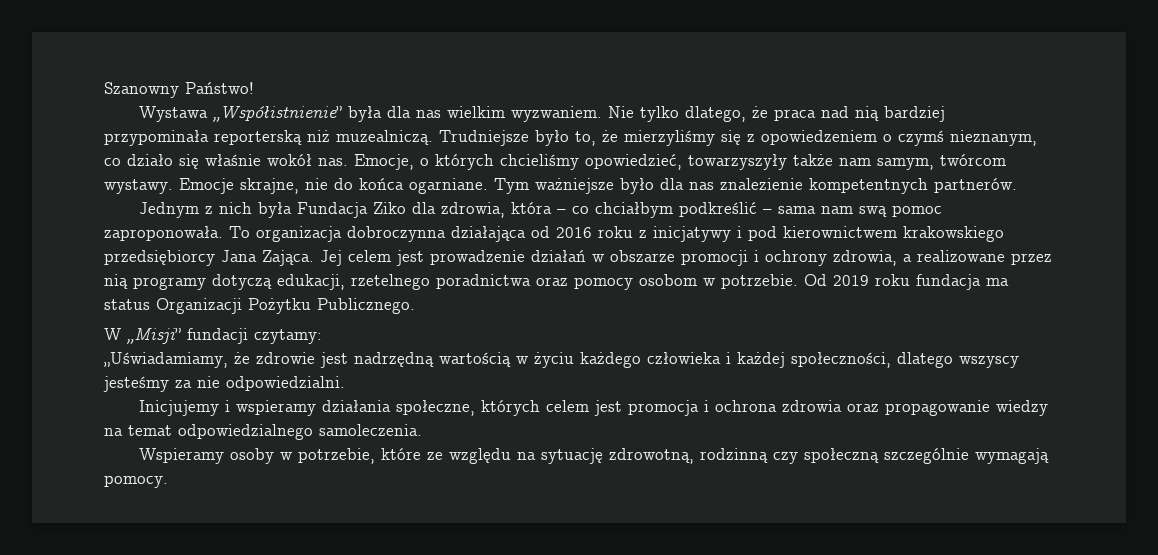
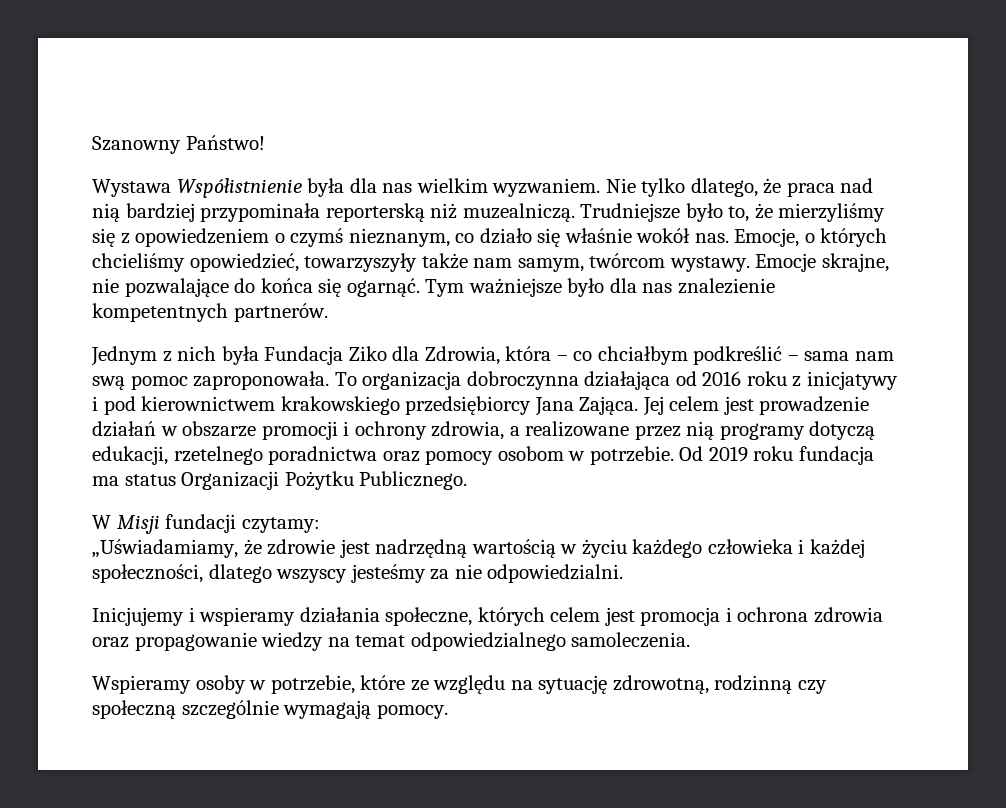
[213,105,343,122] „Współistnienie” -> [176,178,302,198] Współistnienie
(328, 184) none -> [124,278,229,297] pozwalające
[409,178,488,194] ogarniane. -> [318,278,420,297] się ogarnąć.
[441,202,506,218] zdrowia, -> [424,346,500,365] Zdrowia,
[127,327,181,344] „Misji” -> [116,515,160,534] Misji

